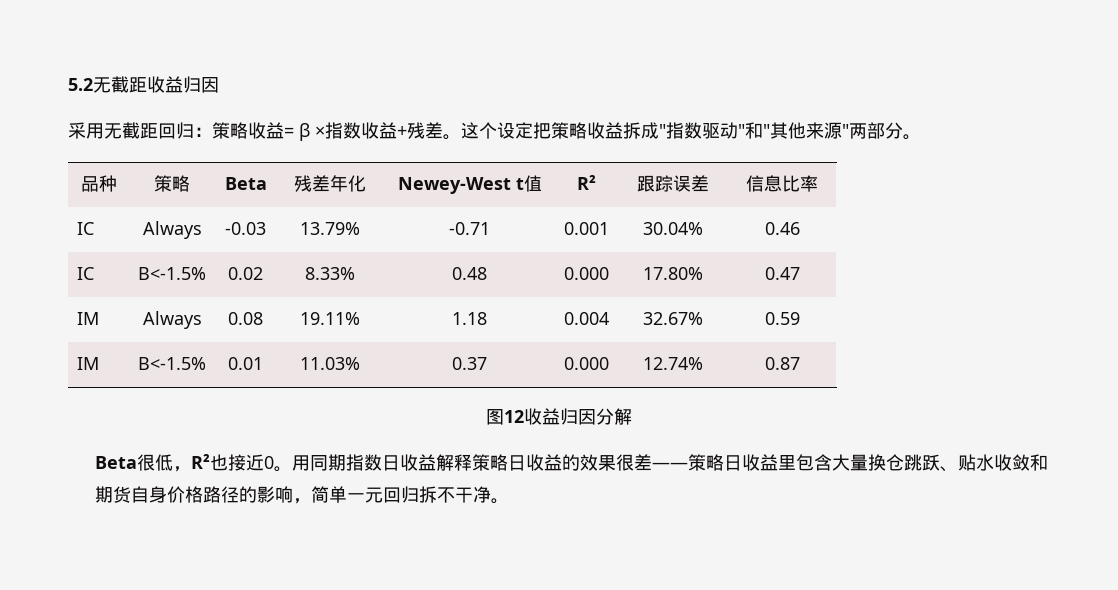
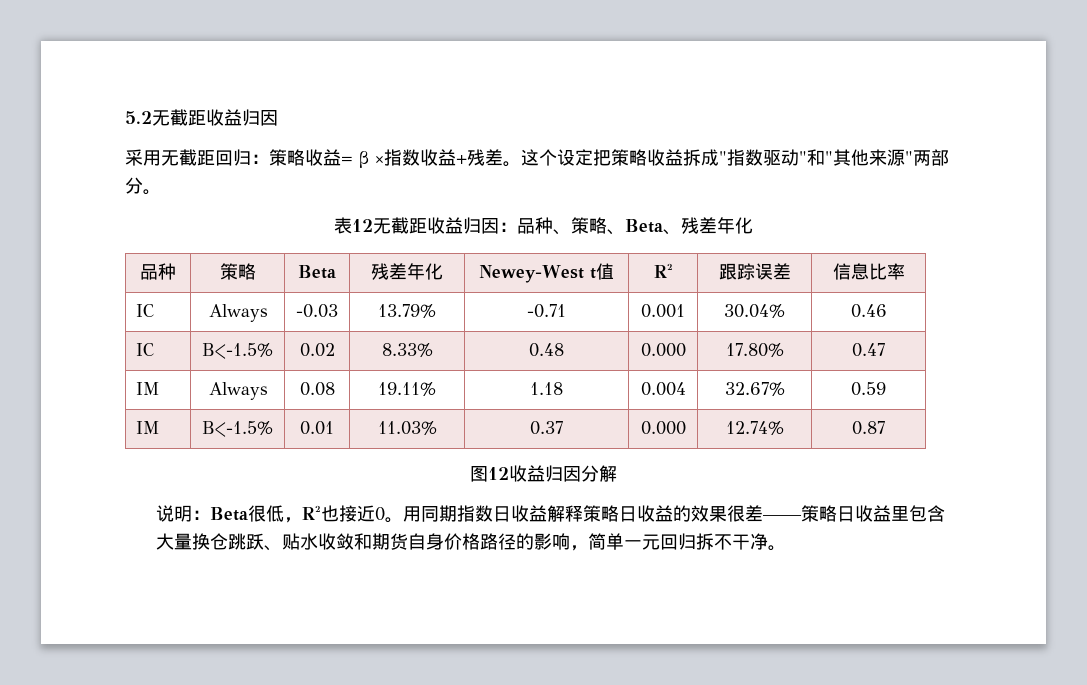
(921, 137) none -> [334,217,753,235] // 表12无截距收益归因：品种、策略、Beta、残差年化
(632, 416) none -> [156,505,211,522] 说明：

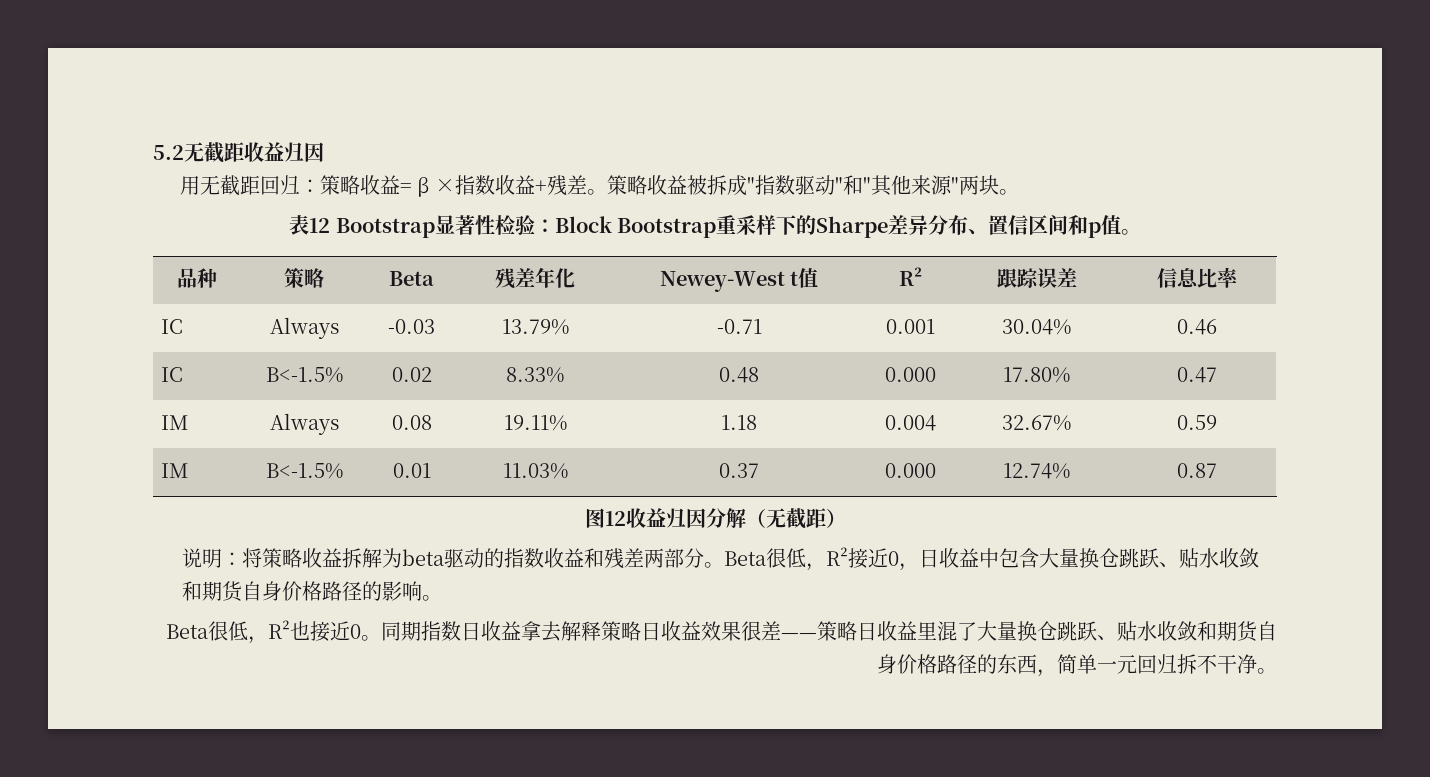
[125,149,143,166] 采 -> (324, 152) none
[521,149,683,166] 这个设定把策略收益 -> [606,175,707,195] 策略收益被
[931,149,949,166] [125,177,143,194] 部分 -> [978,175,999,195] 块
[373,217,753,235] 无截距收益归因：品种、策略、Beta、残差年化 -> [335,215,1141,238] Bootstrap显著性检验：Block Bootstrap重采样下的Sharpe差异分布、置信区间和p值。
(617, 473) none -> [745,508,846,529] （无截距）
[210,505,910,523] Beta很低，R²也接近0。用同期指数日收益解释策略日收益的效果很差——策略日收益里 -> [242,547,1000,571] 将策略收益拆解为beta驱动的指数收益和残差两部分。Beta很低，R²接近0，日收益中
(571, 541) none -> [422,595,443,601] [166,620,1277,644] [877,654,1037,674] 。 // Beta很低，R²也接近0。同期指数日收益拿去解释策略日收益效果很差——策略日收益里混了大量换仓跳跃、贴水收敛和期货自身价格路径的东西

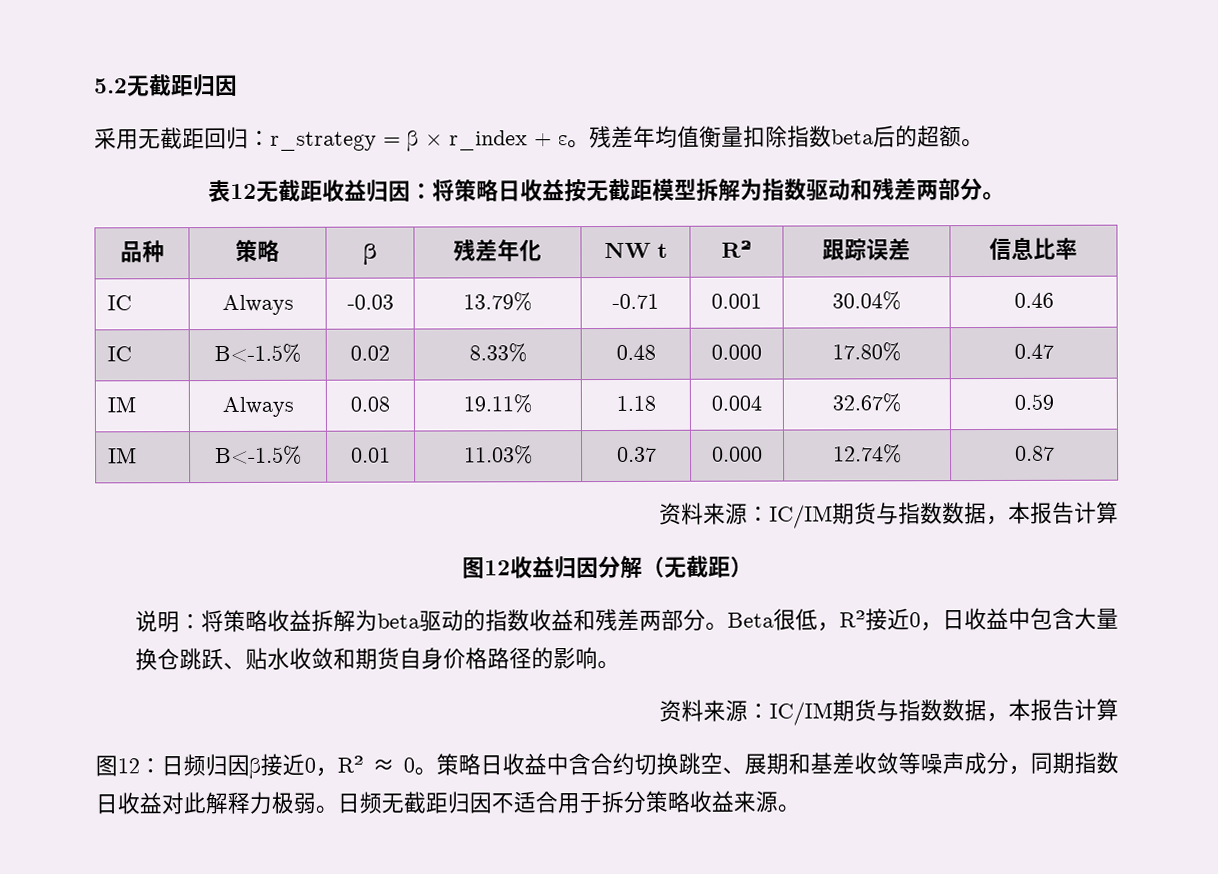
[244,142,324,162] [180,175,1019,197] [289,215,1121,238] 收益归因 // 用无截距回归：策略收益= β ×指数收益+残差。策略收益被拆成"指数驱动"和"其他来源"两块。 // 表12 Bootstrap显著性检验：Block Bootstrap重采样下的Sharpe差异分布、置信区间和p值 -> [193,74,238,98] [94,125,984,152] [207,178,983,203] 归因 // 采用无截距回归：r_strategy = β × r_index + ε。残差年均值衡量扣除指数beta后的超额。 // 表12无截距收益归因：将策略日收益按无截距模型拆解为指数驱动和残差两部分
[389,271,434,286] Beta -> [362,243,378,266] β
[659,271,785,292] Newey-West -> [603,242,651,259] NW
[798,268,819,288] 值 -> (668, 250) none
(1217, 470) none -> [659,501,1119,529] // 资料来源：IC/IM期货与指数数据，本报告计算
[166,620,1277,644] [877,654,1257,677] Beta很低，R²也接近0。同期指数日收益拿去解释策略日收益效果很差——策略日收益里混了大量换仓跳跃、贴水收敛和期货自身价格路径的东西，简单一元回归拆不干净 -> [659,698,1119,726] [95,751,1119,779] [95,790,778,815] 资料来源：IC/IM期货与指数数据，本报告计算 // 图12：日频归因β接近0，R² ≈ 0。策略日收益中含合约切换跳空、展期和基差收敛等噪声成分，同期指数日收益对此解释力极弱。日频无截距归因不适合用于拆分策略收益来源

